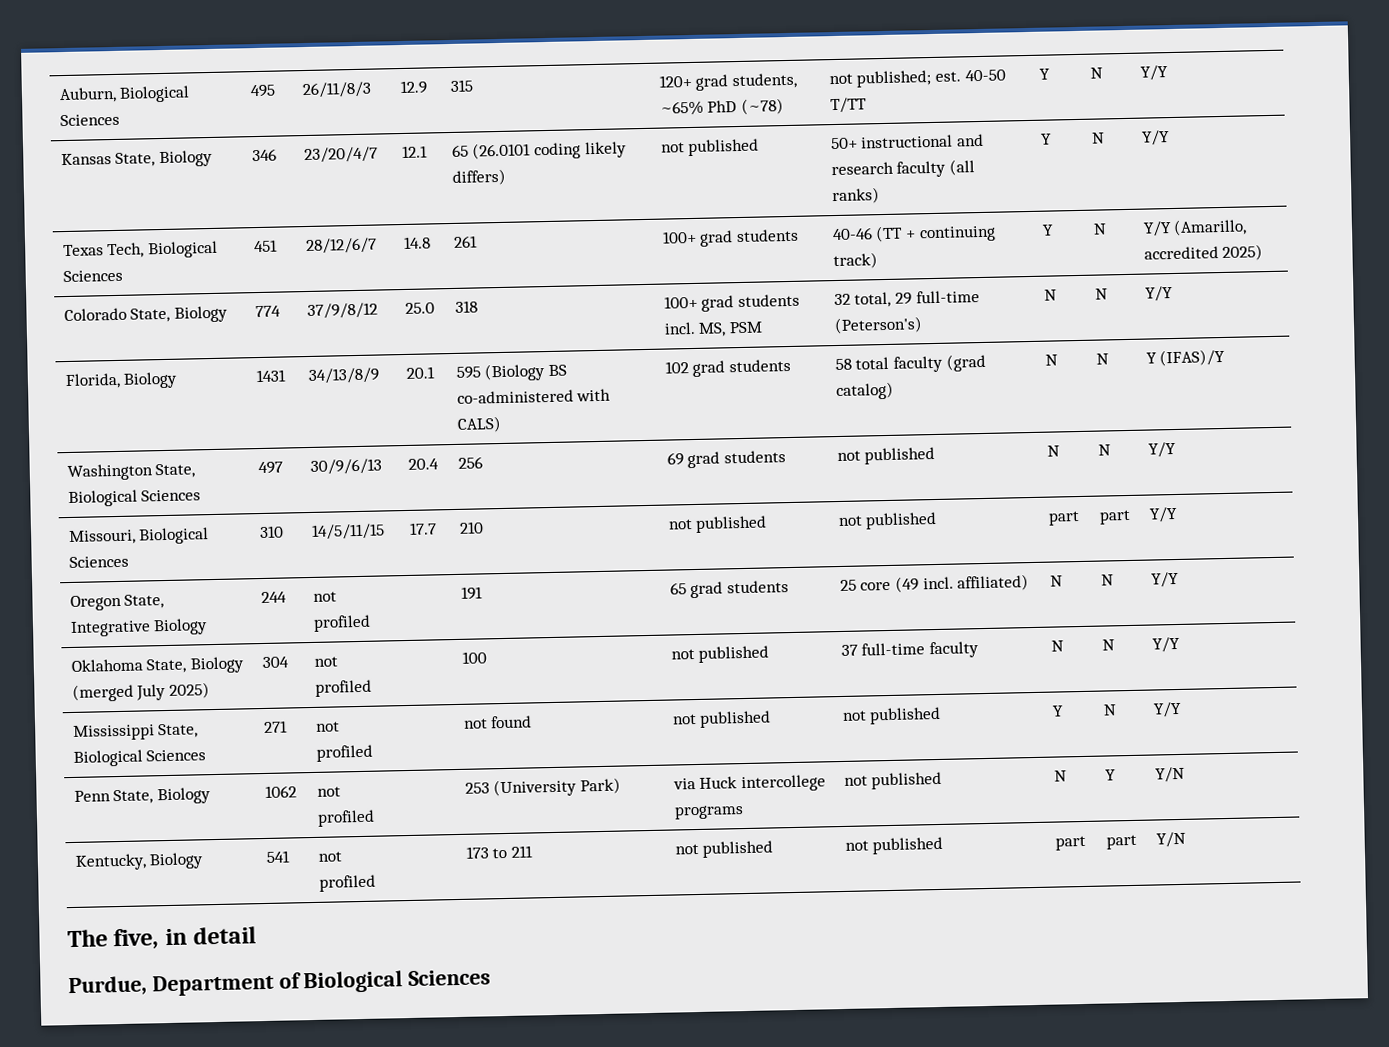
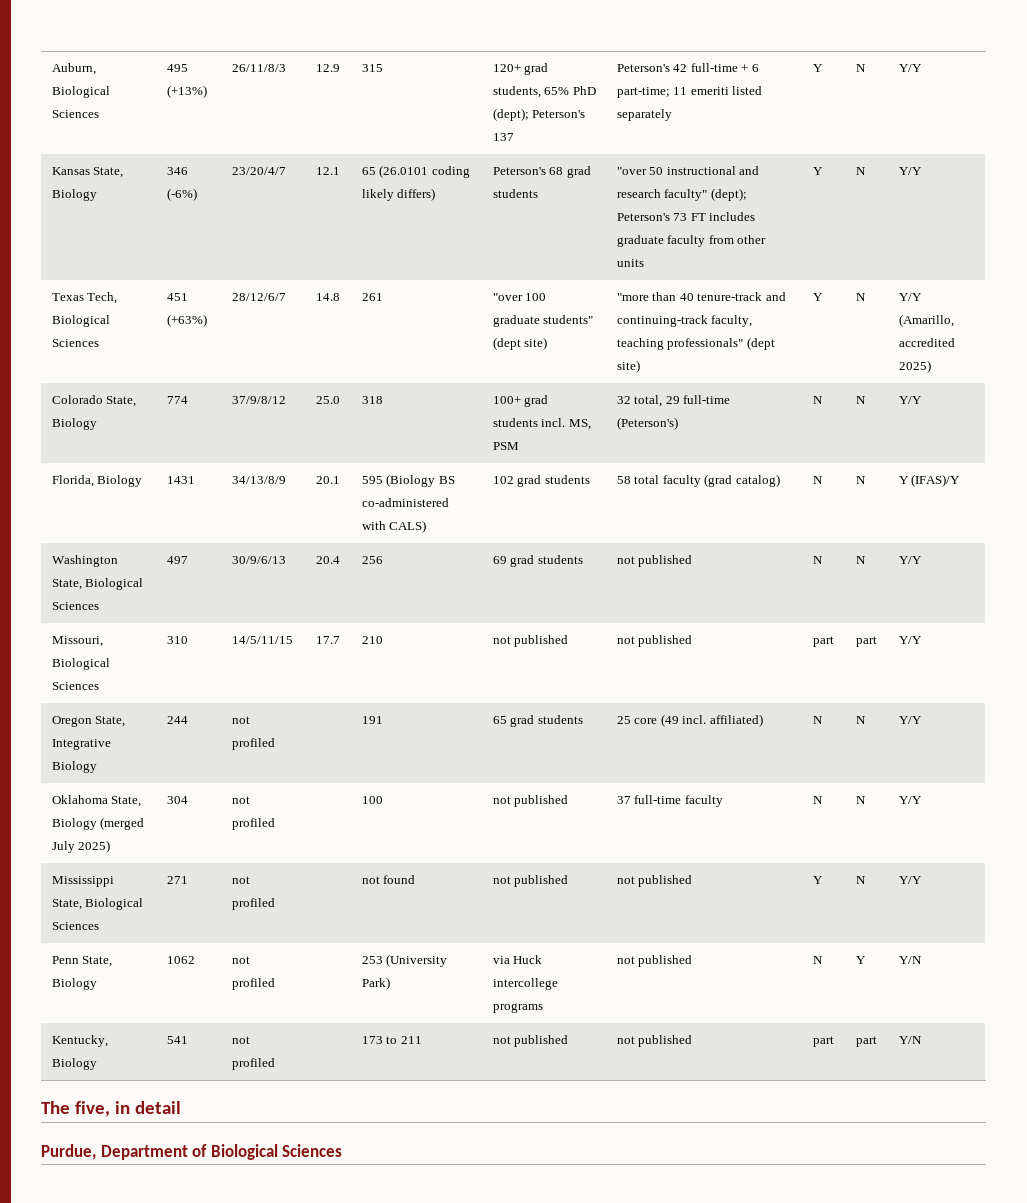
(276, 91) none -> [166,85,207,98] (+13%)
[659,98,785,116] [828,69,1006,88] [829,97,867,114] ~65% PhD (~78) | not published; est. 40-50 T/TT -> [544,86,596,95] [492,108,586,121] [492,133,514,141] [616,63,759,72] [616,86,763,98] [616,109,672,121] 65% PhD (dept); Peterson's 137 | Peterson's 42 full-time + 6 part-time; 11 emeriti listed separately
(277, 155) none -> [166,188,197,201] (-6%)
[660,138,760,157] [830,133,985,150] [830,159,976,178] [831,187,880,205] not published | 50+ instructional and research faculty (all ranks) -> [492,166,591,178] [492,189,538,198] [616,166,760,175] [616,188,747,201] [616,212,756,221] [616,235,767,247] [616,259,644,267] Peterson's 68 grad students | "over 50 instructional and research faculty" (dept); Peterson's 73 FT includes graduate faculty from other units
(278, 246) none -> [166,314,207,327] (+63%)
[661,228,800,247] [831,225,996,243] [832,252,878,270] 100+ grad students | 40-46 (TT + continuing track) -> [492,293,547,301] [492,315,594,327] [492,337,548,350] [616,292,786,301] [616,315,753,327] [616,337,775,350] [616,360,640,373] "over 100 graduate students" (dept site) | "more than 40 tenure-track and continuing-track faculty, teaching professionals" (dept site)

